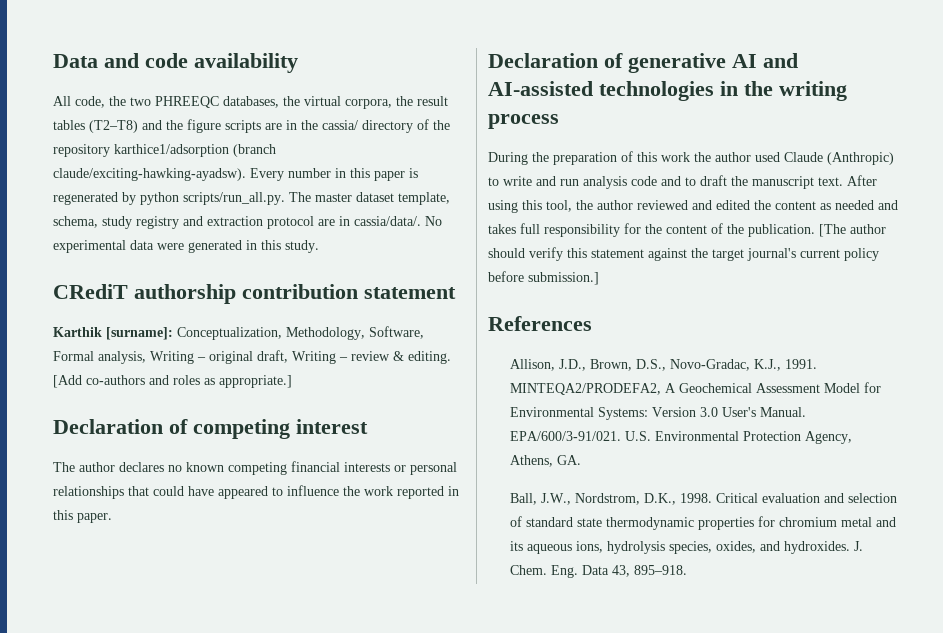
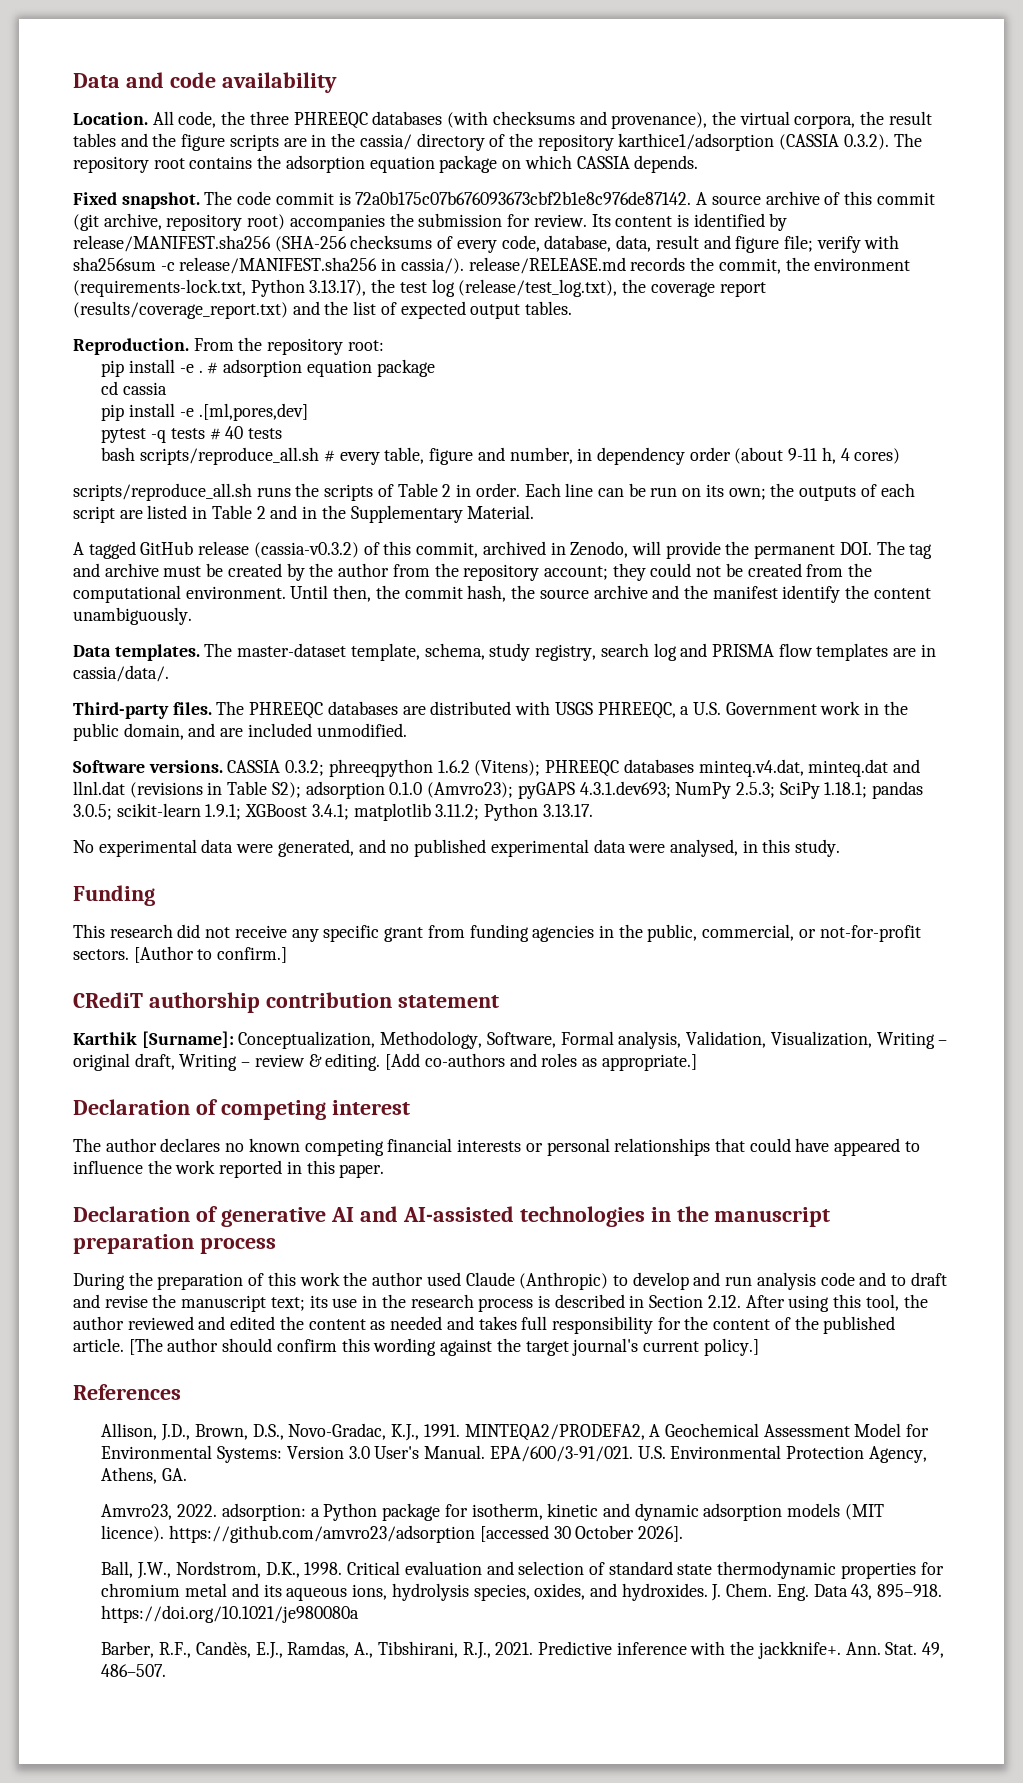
(298, 63) none -> [73,112,148,125] Location.
[130,96,279,108] two PHREEQC databases, -> [249,111,708,129] three PHREEQC databases (with checksums and provenance),
[89,120,138,133] (T2–T8) -> (116, 140) none
[233,144,276,157] [53,168,418,181] [53,192,450,205] [53,216,442,229] [53,240,319,253] (branch claude/exciting-hawking-ayadsw). Every number in this paper is regenerated by python scripts/run_all.py. The master dataset template, schema, study registry and extraction protocol are in cassia/data/. No experimental data were generated in this study. -> [779,133,922,150] [73,155,699,173] [73,191,935,209] [73,213,788,231] [73,235,900,253] [73,257,911,274] [73,279,766,297] [73,301,573,319] [73,337,384,355] [101,359,435,377] [101,381,168,395] [101,403,308,421] [101,426,283,443] [101,447,901,465] [73,483,915,501] [73,505,535,523] [73,541,933,559] [73,563,873,581] [73,585,931,603] [73,607,192,625] [73,643,936,661] [73,665,169,682] [73,701,908,719] [73,723,407,741] [73,759,920,777] [73,781,924,799] [73,803,593,821] [73,839,841,857] [73,885,155,906] [73,924,921,942] [73,946,288,963] (CASSIA 0.3.2). The repository root contains the adsorption equation package on which CASSIA depends. // Fixed snapshot. The code commit is 72a0b175c07b676093673cbf2b1e8c976de87142. A source archive of this commit (git archive, repository root) accompanies the submission for review. Its content is identified by release/MANIFEST.sha256 (SHA-256 checksums of every code, database, data, result and figure file; verify with sha256sum -c release/MANIFEST.sha256 in cassia/). release/RELEASE.md records the commit, the environment (requirements-lock.txt, Python 3.13.17), the test log (release/test_log.txt), the coverage report (results/coverage_report.txt) and the list of expected output tables. // Reproduction. From the repository root: // pip install -e . # adsorption equation package // cd cassia // pip install -e .[ml,pores,dev] // pytest -q tests # 40 tests // bash scripts/reproduce_all.sh # every table, figure and number, in dependency order (about 9-11 h, 4 cores) // scripts/reproduce_all.sh runs the scripts of Table 2 in order. Each line can be run on its own; the outputs of each script are listed in Table 2 and in the Supplementary Material. // A tagged GitHub release (cassia-v0.3.2) of this commit, archived in Zenodo, will provide the permanent DOI. The tag and archive must be created by the author from the repository account; they could not be created from the computational environment. Until then, the commit hash, the source archive and the manifest identify the content unambiguously. // Data templates. The master-dataset template, schema, study registry, search log and PRISMA flow templates are in cassia/data/. // Third-party files. The PHREEQC databases are distributed with USGS PHREEQC, a U.S. Government work in the public domain, and are included unmodified. // Software versions. CASSIA 0.3.2; phreeqpython 1.6.2 (Vitens); PHREEQC databases minteq.v4.dat, minteq.dat and llnl.dat (revisions in Table S2); adsorption 0.1.0 (Amvro23); pyGAPS 4.3.1.dev693; NumPy 2.5.3; SciPy 1.18.1; pandas 3.0.5; scikit-learn 1.9.1; XGBoost 3.4.1; matplotlib 3.11.2; Python 3.13.17. // No experimental data were generated, and no published experimental data were analysed, in this study. // Funding // This research did not receive any specific grant from funding agencies in the public, commercial, or not-for-profit sectors. [Author to confirm.]
[106,327,173,340] [surname]: -> [141,1031,234,1048] [Surname]:
(146, 357) none -> [686,1031,872,1048] Validation, Visualization,
[779,81,847,101] writing -> [714,1207,831,1227] [73,1234,194,1254] manuscript preparation
[503,176,532,186] write -> [632,1272,689,1290] develop
[731,176,843,189] the manuscript text. -> [73,1294,741,1312] and revise the manuscript text; its use in the research process is described in Section 2.12.
[748,224,815,237] publication. -> [823,1316,896,1334] [73,1338,124,1352] published article.
[529,247,644,261] verify this statement -> [276,1338,437,1356] confirm this wording
[844,248,879,261] [488,271,599,285] policy before submission.] -> [703,1338,759,1356] policy.]
(582, 460) none -> [101,1503,884,1521] [101,1525,684,1543] // Amvro23, 2022. adsorption: a Python package for isotherm, kinetic and dynamic adsorption models (MIT licence). https://github.com/amvro23/adsorption [accessed 30 October 2026].
(688, 570) none -> [101,1605,360,1623] [101,1641,945,1659] [101,1664,167,1677] https://doi.org/10.1021/je980080a // Barber, R.F., Candès, E.J., Ramdas, A., Tibshirani, R.J., 2021. Predictive inference with the jackknife+. Ann. Stat. 49, 486–507.

